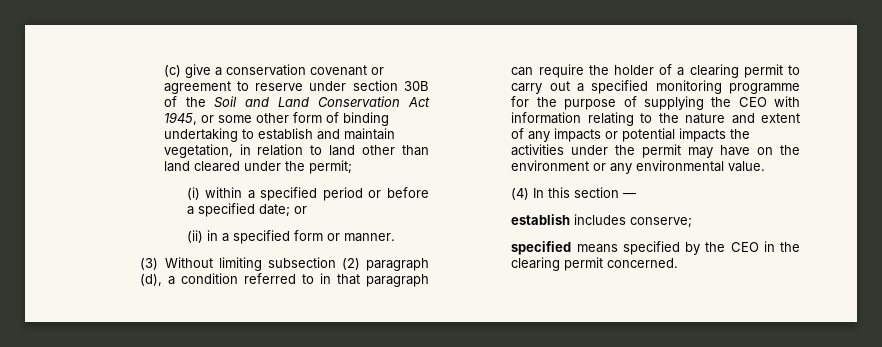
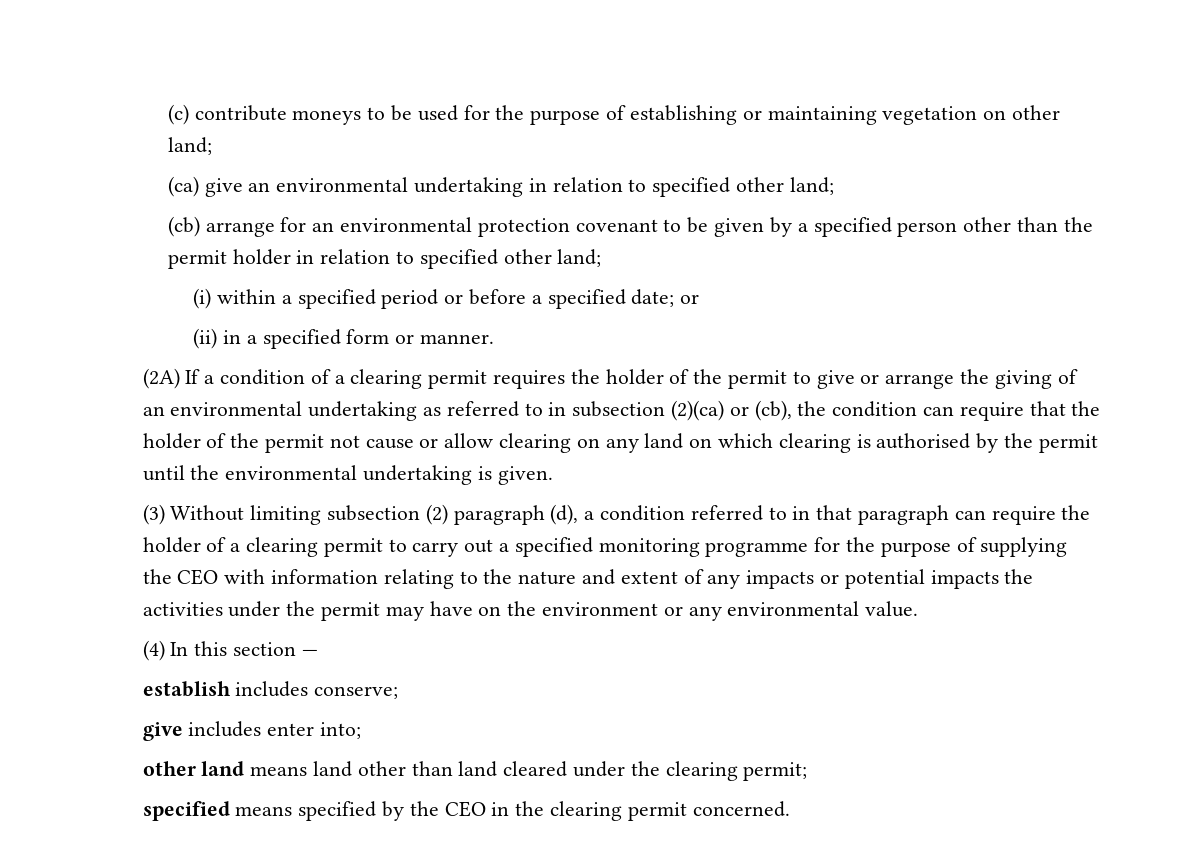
[184,64,384,78] [163,80,429,94] [163,96,430,108] [163,112,389,126] [163,128,395,142] [163,144,429,158] [163,160,352,174] give a conservation covenant or agreement to reserve under section 30B of the Soil and Land Conservation Act 1945, or some other form of binding undertaking to establish and maintain vegetation, in relation to land other than land cleared under the permit; -> [194,105,1060,125] [167,137,212,155] [167,176,834,197] [167,216,1093,237] [167,249,602,269] contribute moneys to be used for the purpose of establishing or maintaining vegetation on other land; // (ca) give an environmental undertaking in relation to specified other land; // (cb) arrange for an environmental protection covenant to be given by a specified person other than the permit holder in relation to specified other land;
(395, 237) none -> [142,368,1078,389] [142,400,1101,421] [142,433,1098,453] [142,465,553,485] // (2A) If a condition of a clearing permit requires the holder of the permit to give or arrange the giving of an environmental undertaking as referred to in subsection (2)(ca) or (cb), the condition can require that the holder of the permit not cause or allow clearing on any land on which clearing is authorised by the permit until the environmental undertaking is given.
(693, 222) none -> [142,721,361,741] [142,761,808,781] // give includes enter into; // other land means land other than land cleared under the clearing permit;

